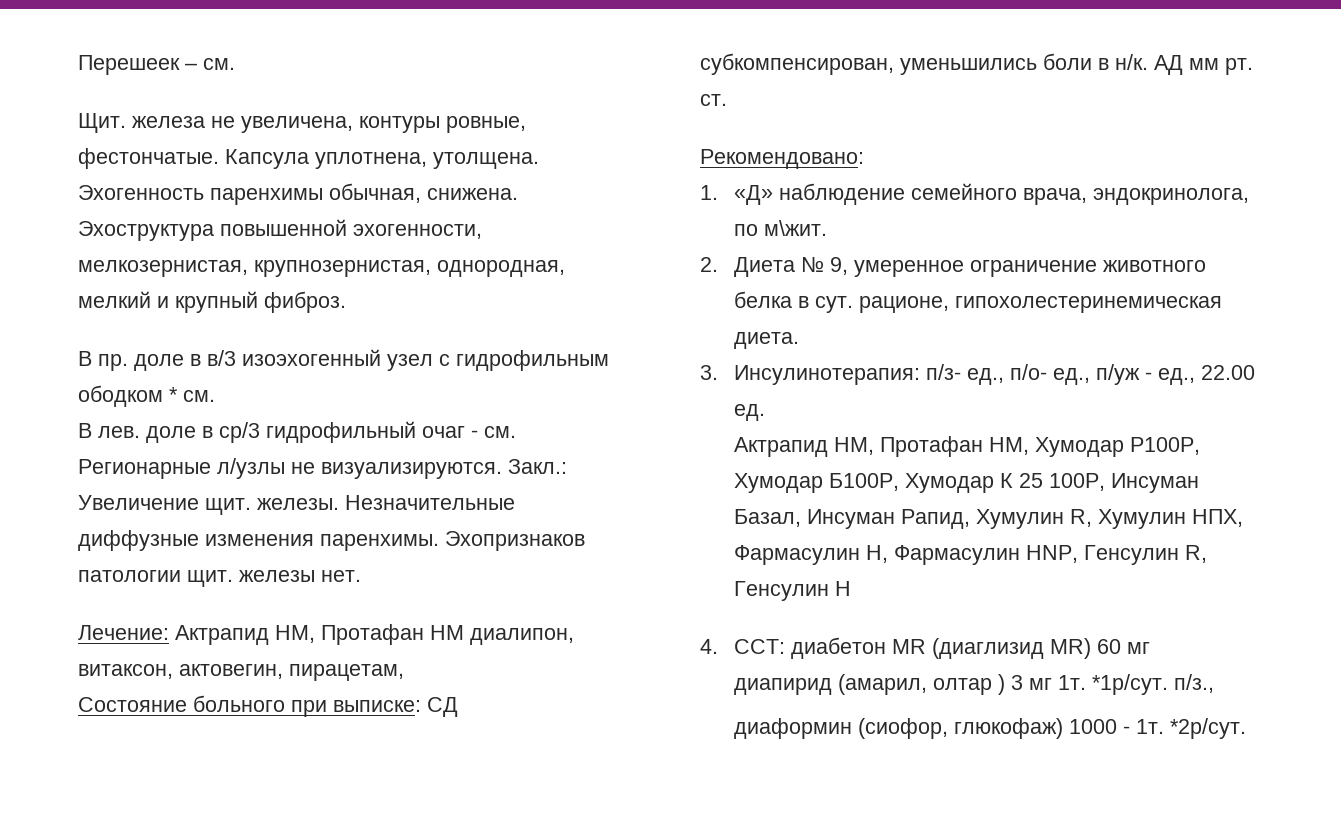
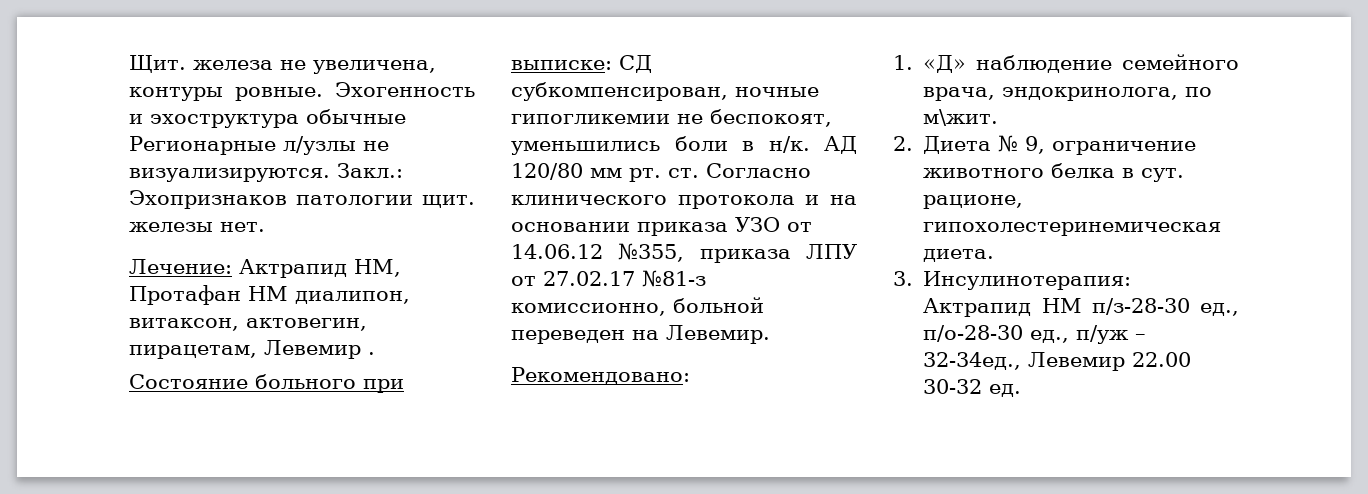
[78,55,235,75] Перешеек – см. // -> (129, 64) none
[446,116,526,133] [78,148,539,169] [78,183,518,205] [78,219,482,241] [78,260,565,277] [78,291,346,313] [78,349,609,371] [78,385,215,407] [78,421,516,443] ровные, фестончатые. Капсула уплотнена, утолщена. Эхогенность паренхимы обычная, снижена. Эхоструктура повышенной эхогенности, мелкозернистая, крупнозернистая, однородная, мелкий и крупный фиброз. // В пр. доле в в/3 изоэхогенный узел с гидрофильным ободком * см. // В лев. доле в ср/3 гидрофильный очаг - см. -> [235,82,475,101] [129,109,406,128] ровные. Эхогенность и эхоструктура обычные
[78,495,515,515] [78,530,439,551] Увеличение щит. железы. Незначительные диффузные изменения паренхимы. -> (403, 170) none
(404, 672) none -> [264,340,375,359] Левемир .
(894, 64) none -> [735,87,819,97] [511,109,832,127] ночные гипогликемии не беспокоят,
(1183, 65) none -> [511,163,583,180] 120/80
(727, 100) none -> [706,163,811,178] [511,195,857,209] [511,217,812,236] [511,243,857,263] [511,270,706,287] [511,297,764,316] [511,325,770,344] Согласно клинического протокола и на основании приказа УЗО от 14.06.12 №355, приказа ЛПУ от 27.02.17 №81-з комиссионно, больной переведен на Левемир.
[854,260,965,277] умеренное -> (1046, 145) none
[926,364,1256,385] [734,404,766,421] [734,436,1201,457] [734,473,1200,493] [734,509,1244,529] [734,545,1208,565] [734,581,852,601] [700,637,1151,659] [734,674,1215,695] [734,718,1247,739] п/з- ед., п/о- ед., п/уж - ед., 22.00 ед. // Актрапид НМ, Протафан НМ, Хумодар Р100Р, Хумодар Б100Р, Хумодар К 25 100Р, Инсуман Базал, Инсуман Рапид, Хумулин R, Хумулин НПХ, Фармасулин Н, Фармасулин НNР, Генсулин R, Генсулин Н // 4. ССТ: диабетон МR (диаглизид МR) 60 мг // диапирид (амарил, олтар ) 3 мг 1т. *1р/сут. п/з., // диаформин (сиофор, глюкофаж) 1000 - 1т. *2р/сут. -> [923,298,1239,317] [923,325,1147,344] [923,352,1192,371] [923,379,1022,397] Актрапид НМ п/з-28-30 ед., п/о-28-30 ед., п/уж – 32-34ед., Левемир 22.00 30-32 ед.

